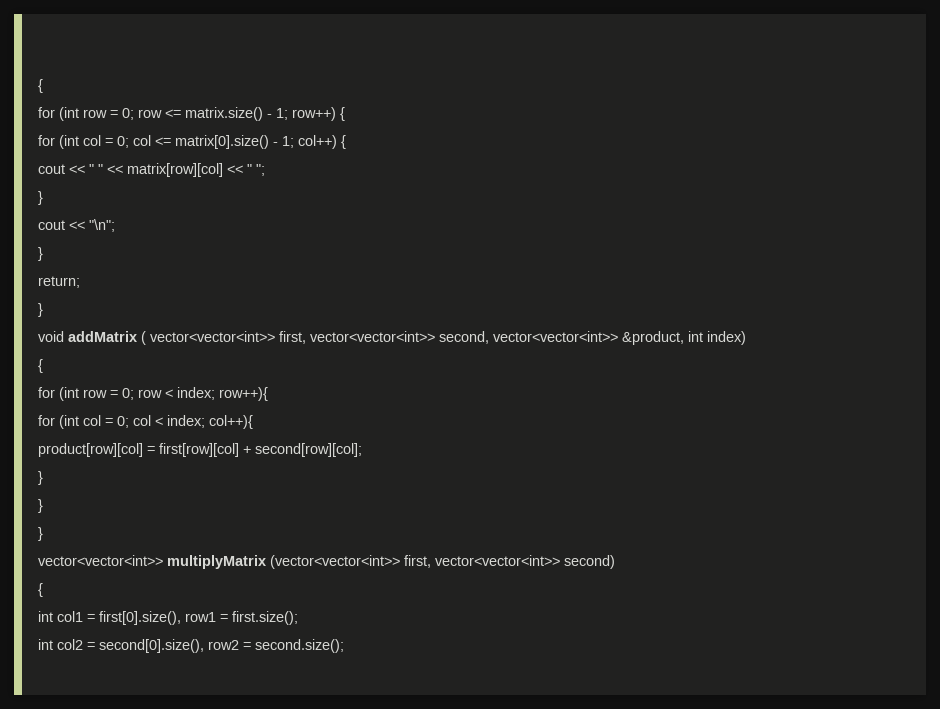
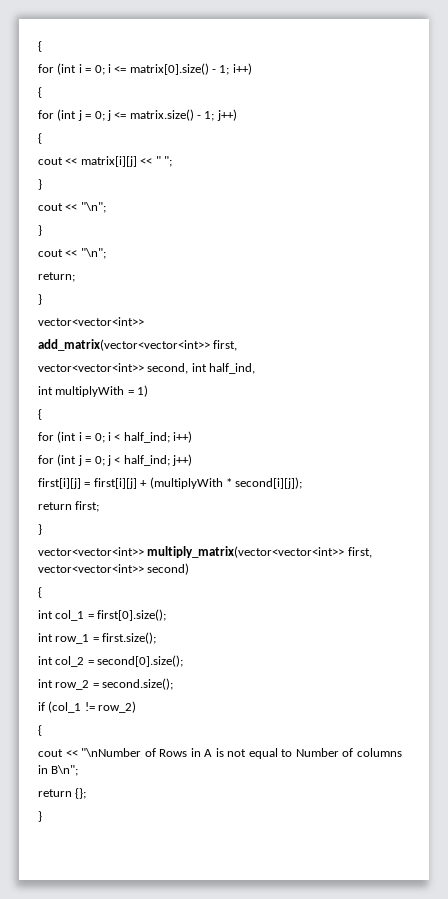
[38,79,43,93] [38,107,345,121] [38,135,346,149] [38,163,223,177] { // for (int row = 0; row <= matrix.size() - 1; row++) { // for (int col = 0; col <= matrix[0].size() - 1; col++) { // cout << " " << matrix[row][col] -> [38,41,42,52] [38,63,252,75] [38,87,42,98] [38,109,237,121] [38,133,42,144] [38,156,137,167] { // for (int i = 0; i <= matrix[0].size() - 1; i++) // { // for (int j = 0; j <= matrix.size() - 1; j++) // { // cout << matrix[i][j]
(43, 254) none -> [38,248,106,259] // cout << "\n";
[38,331,306,345] void addMatrix ( vector<vector<int>> first, -> [38,317,144,326] [38,339,238,351] vector<vector<int>> // add_matrix(vector<vector<int>> first, //
[493,331,746,345] [38,359,43,373] [38,387,268,401] [38,415,253,429] [38,443,362,457] [38,471,43,485] [38,499,43,513] [38,527,43,541] [38,555,400,569] vector<vector<int>> &product, int index) // { // for (int row = 0; row < index; row++){ // for (int col = 0; col < index; col++){ // product[row][col] = first[row][col] + second[row][col]; // } // } // } // vector<vector<int>> multiplyMatrix (vector<vector<int>> -> [191,363,256,374] [38,385,149,397] [38,409,42,420] [38,431,192,443] [38,454,192,466] [38,477,303,489] [38,501,100,512] [38,524,42,535] [38,546,345,558] int half_ind, // int multiplyWith = 1) // { // for (int i = 0; i < half_ind; i++) // for (int j = 0; j < half_ind; j++) // first[i][j] = first[i][j] + (multiplyWith * second[i][j]); // return first; // } // vector<vector<int>> multiply_matrix(vector<vector<int>>
[57,611,298,625] [38,639,344,653] col1 = first[0].size(), row1 = first.size(); // int col2 = second[0].size(), row2 = second.size(); -> [55,609,167,621] [38,632,157,644] [38,655,184,667] [38,678,174,690] [38,701,137,713] [38,725,42,736] [38,748,403,759] [38,765,79,776] [38,788,87,799] [38,811,42,822] col_1 = first[0].size(); // int row_1 = first.size(); // int col_2 = second[0].size(); // int row_2 = second.size(); // if (col_1 != row_2) // { // cout << "\nNumber of Rows in A is not equal to Number of columns in B\n"; // return {}; // }

